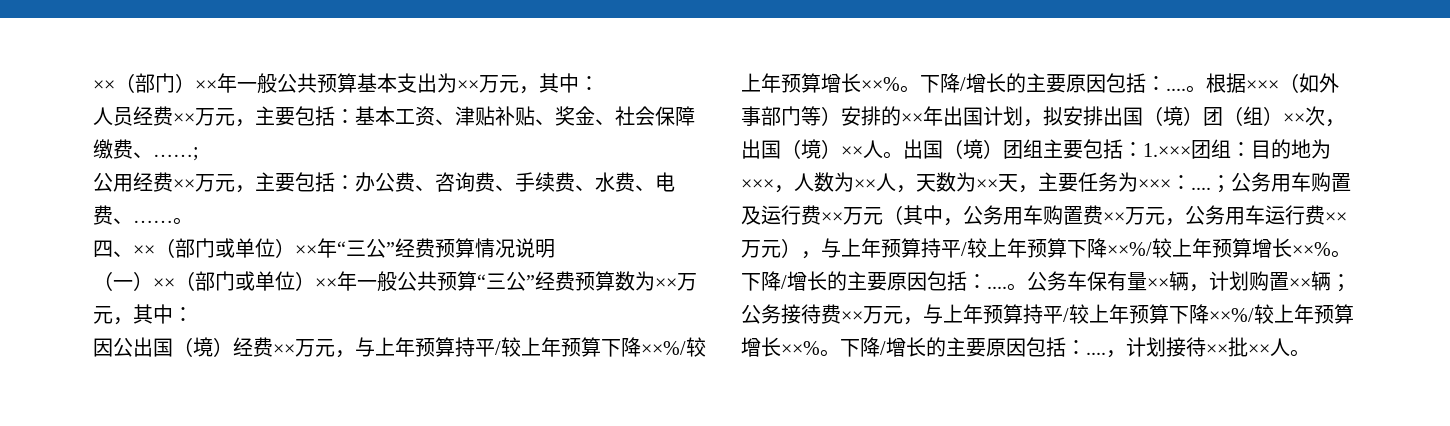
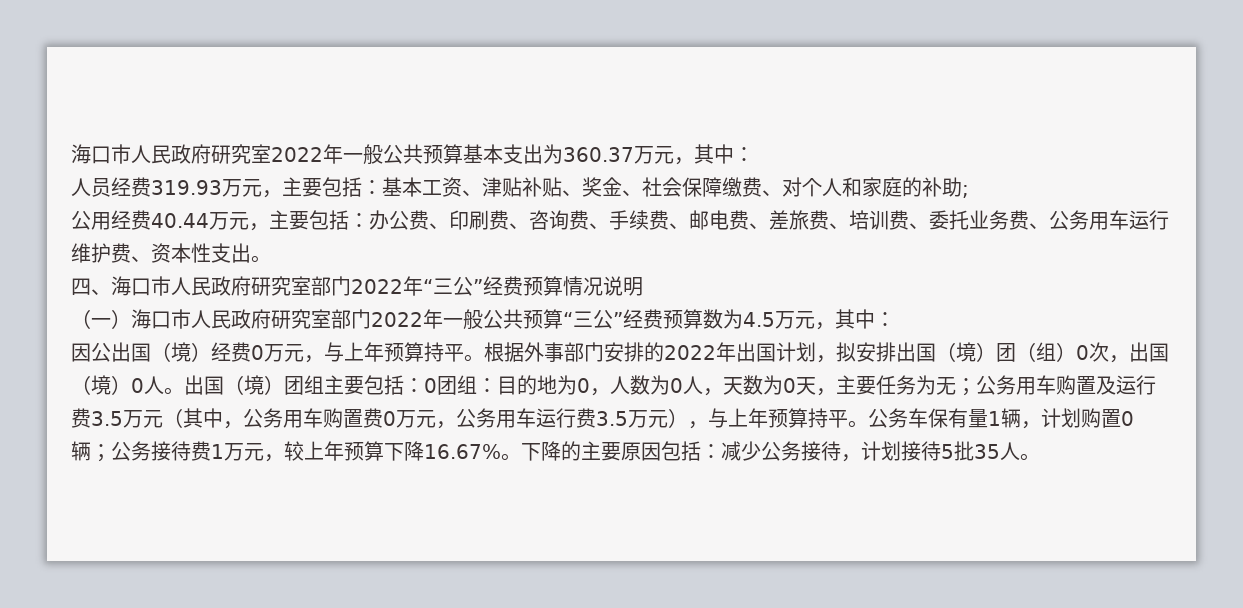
[93,73,217,93] ××（部门）×× -> [71,144,323,164] 海口市人民政府研究室2022
[457,80,479,91] ×× -> [563,147,634,162] 360.37
[173,113,195,124] ×× -> [151,180,222,195] 319.93
[153,147,199,161] ……; -> [782,177,969,198] 对个人和家庭的补助;
[173,179,195,190] ×× -> [151,213,209,228] 40.44
(435, 188) none -> [449,210,529,230] 印刷费、
[595,172,675,192] [93,205,193,225] [93,238,317,258] 水费、电费、……。 // 四、××（部门或单位）×× -> [689,210,1169,230] [71,243,271,263] [71,276,403,296] 邮电费、差旅费、培训费、委托业务费、公务用车运行维护费、资本性支出。 // 四、海口市人民政府研究室部门2022
[153,271,337,291] ××（部门或单位）×× -> [131,309,423,329] 海口市人民政府研究室部门2022
[655,278,677,289] ×× -> [743,312,775,327] 4.5
[273,337,706,358] [741,73,1339,93] [741,106,923,126] ××万元，与上年预算持平/较上年预算下降××%/较上年预算增长××%。下降/增长的主要原因包括：....。根据×××（如外事部门等）安排的×× -> [251,342,716,363] 0万元，与上年预算持平。根据外事部门安排的2022
[1283,113,1305,124] ×× -> [1076,345,1089,360] 0
[841,146,863,157] ×× -> [131,378,144,393] 0
[1143,143,1191,157] 1.××× -> [424,378,437,393] 0
[741,179,774,190] ××× -> [577,378,590,393] 0
[854,179,876,190] ×× -> [670,378,683,393] 0
[976,179,998,190] ×× -> [783,378,796,393] 0
[1138,175,1211,190] ×××：.... -> [936,377,956,395] 无
[821,212,843,223] ×× -> [91,411,123,426] 3.5
[1103,212,1125,223] ×× -> [383,411,396,426] 0
[1325,212,1347,223] ×× -> [596,411,628,426] 3.5
[961,238,1351,258] [741,271,1351,292] [741,304,1354,325] [741,337,1270,358] /较上年预算下降××%/较上年预算增长××%。下降/增长的主要原因包括：....。公务车保有量××辆，计划购置××辆；公务接待费××万元，与上年预算持平/较上年预算下降××%/较上年预算增长××%。下降/增长的主要原因包括：....，计划接待××批×× -> [848,408,1134,429] [71,441,1000,462] 。公务车保有量1辆，计划购置0辆；公务接待费1万元，较上年预算下降16.67%。下降的主要原因包括：减少公务接待，计划接待5批35

